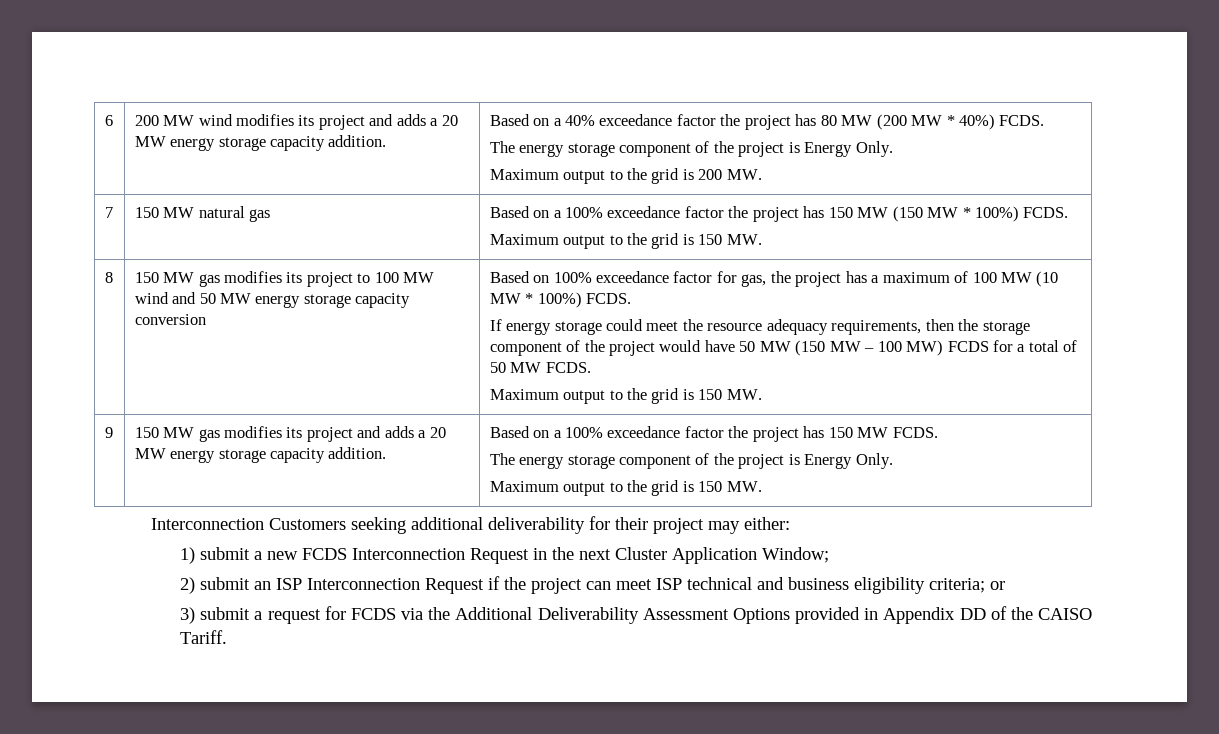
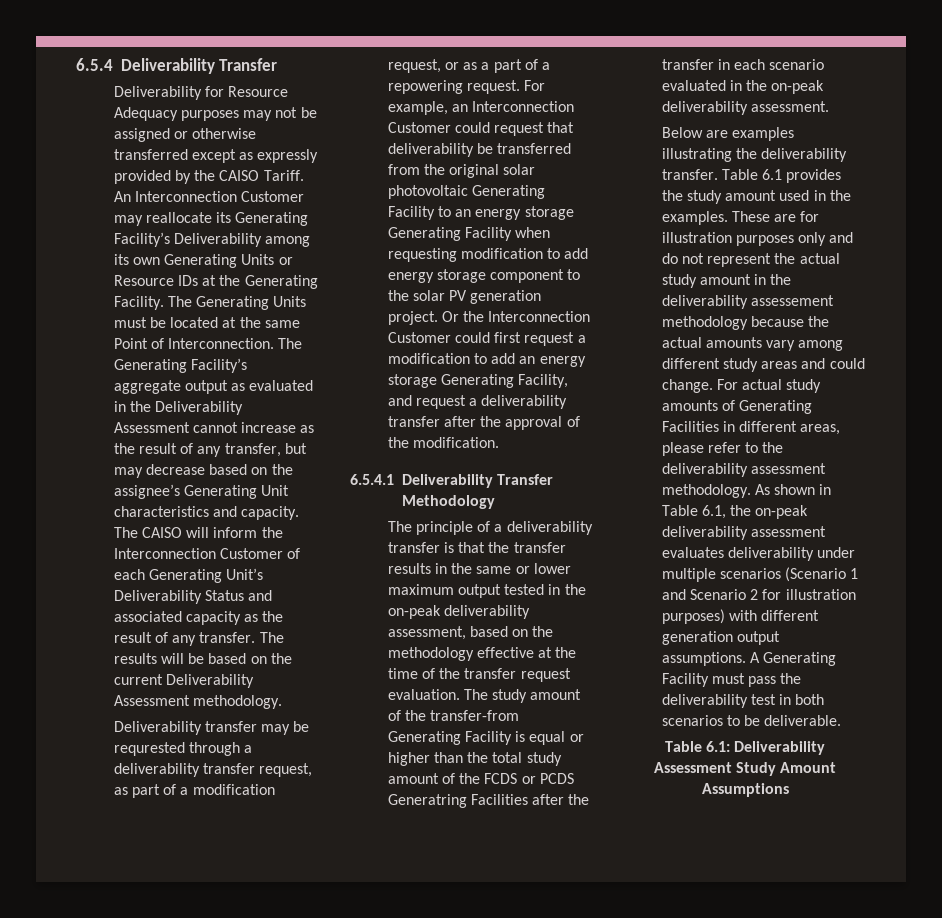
[104,115,113,126] [134,114,458,130] [134,135,387,151] [489,114,1045,130] [489,141,893,157] [489,168,762,184] [104,207,113,218] [134,206,270,222] [489,206,1069,222] [489,233,762,249] [104,272,113,283] [134,271,435,287] [134,292,411,308] [134,314,206,325] [489,271,1059,287] [489,292,631,308] [489,319,1030,335] [489,340,1078,356] [489,362,591,373] [489,388,762,404] [104,427,113,438] [134,426,446,442] [134,447,387,463] [489,426,938,442] [489,453,893,469] [489,480,762,496] [151,516,791,534] [180,547,830,564] [180,576,1006,594] [180,606,1092,624] [180,630,228,644] 6 | 200 MW wind modifies its project and adds a 20 MW energy storage capacity addition. | Based on a 40% exceedance factor the project has 80 MW (200 MW * 40%) FCDS. // The energy storage component of the project is Energy Only. // Maximum output to the grid is 200 MW. // 7 | 150 MW natural gas | Based on a 100% exceedance factor the project has 150 MW (150 MW * 100%) FCDS. // Maximum output to the grid is 150 MW. // 8 | 150 MW gas modifies its project to 100 MW wind and 50 MW energy storage capacity conversion | Based on 100% exceedance factor for gas, the project has a maximum of 100 MW (10 MW * 100%) FCDS. // If energy storage could meet the resource adequacy requirements, then the storage component of the project would have 50 MW (150 MW – 100 MW) FCDS for a total of 50 MW FCDS. // Maximum output to the grid is 150 MW. // 9 | 150 MW gas modifies its project and adds a 20 MW energy storage capacity addition. | Based on a 100% exceedance factor the project has 150 MW FCDS. // The energy storage component of the project is Energy Only. // Maximum output to the grid is 150 MW. // Interconnection Customers seeking additional deliverability for their project may either: // 1) submit a new FCDS Interconnection Request in the next Cluster Application Window; // 2) submit an ISP Interconnection Request if the project can meet ISP technical and business eligibility criteria; or // 3) submit a request for FCDS via the Additional Deliverability Assessment Options provided in Appendix DD of the CAISO Tariff. -> [76,58,278,74] [113,86,289,100] [113,107,317,121] [113,128,257,142] [113,149,319,163] [113,170,304,184] [113,191,305,202] [113,212,309,226] [113,232,311,247] [113,254,293,268] [113,275,318,289] [113,296,307,310] [113,317,300,328] [113,338,303,349] [113,358,247,373] [113,380,314,394] [113,401,244,415] [113,422,315,433] [113,443,307,457] [113,464,293,478] [113,484,290,499] [113,506,300,520] [113,527,283,538] [113,548,301,559] [113,568,264,583] [113,590,273,604] [113,611,284,625] [113,632,284,646] [113,653,292,664] [113,674,254,688] [113,695,282,709] [113,721,310,735] [113,742,253,756] [113,763,313,777] [113,784,275,798] [387,59,550,73] [387,80,546,94] [387,101,575,115] [387,122,575,136] [387,143,572,157] [387,164,536,178] [387,185,545,199] [387,206,574,220] [387,227,551,241] [387,248,589,262] [387,269,581,283] [387,290,542,304] [387,311,591,325] [387,332,586,346] [387,353,586,367] [387,374,569,388] [387,395,568,409] [387,416,580,430] [387,437,499,448] [350,474,553,488] [401,495,495,509] [387,521,593,535] [387,542,566,553] [387,563,571,574] [387,584,586,598] [387,605,530,619] [387,626,554,640] [387,647,577,661] [387,668,571,682] [387,689,582,703] [387,710,520,721] [387,731,584,745] [387,752,562,766] [387,773,574,784] [387,794,590,808] [661,59,825,70] [661,80,825,94] [661,101,829,115] [661,127,795,141] [661,148,848,162] [661,169,842,183] [661,190,851,204] [661,211,820,225] [661,232,854,246] [661,253,840,267] [661,274,792,288] [661,295,834,309] [661,316,830,330] [661,337,844,351] [661,358,865,372] [661,379,822,393] [661,400,813,414] [661,421,841,435] [661,442,784,456] [661,463,826,477] [661,484,832,498] [661,505,809,519] [661,526,826,540] [661,547,856,561] [661,567,859,582] [661,589,856,600] [661,609,820,624] [661,631,780,645] [661,652,837,666] [661,673,802,687] [661,694,825,708] [661,715,842,726] [664,741,826,755] [653,762,837,776] [701,783,789,797] 6.5.4 Deliverability Transfer // Deliverability for Resource Adequacy purposes may not be assigned or otherwise transferred except as expressly provided by the CAISO Tariff. An Interconnection Customer may reallocate its Generating Facility’s Deliverability among its own Generating Units or Resource IDs at the Generating Facility. The Generating Units must be located at the same Point of Interconnection. The Generating Facility’s aggregate output as evaluated in the Deliverability Assessment cannot increase as the result of any transfer, but may decrease based on the assignee’s Generating Unit characteristics and capacity. The CAISO will inform the Interconnection Customer of each Generating Unit’s Deliverability Status and associated capacity as the result of any transfer. The results will be based on the current Deliverability Assessment methodology. // Deliverability transfer may be requrested through a deliverability transfer request, as part of a modification request, or as a part of a repowering request. For example, an Interconnection Customer could request that deliverability be transferred from the original solar photovoltaic Generating Facility to an energy storage Generating Facility when requesting modification to add energy storage component to the solar PV generation project. Or the Interconnection Customer could first request a modification to add an energy storage Generating Facility, and request a deliverability transfer after the approval of the modification. // 6.5.4.1 Deliverability Transfer Methodology // The principle of a deliverability transfer is that the transfer results in the same or lower maximum output tested in the on-peak deliverability assessment, based on the methodology effective at the time of the transfer request evaluation. The study amount of the transfer-from Generating Facility is equal or higher than the total study amount of the FCDS or PCDS Generatring Facilities after the transfer in each scenario evaluated in the on-peak deliverability assessment. // Below are examples illustrating the deliverability transfer. Table 6.1 provides the study amount used in the examples. These are for illustration purposes only and do not represent the actual study amount in the deliverability assessement methodology because the actual amounts vary among different study areas and could change. For actual study amounts of Generating Facilities in different areas, please refer to the deliverability assessment methodology. As shown in Table 6.1, the on-peak deliverability assessment evaluates deliverability under multiple scenarios (Scenario 1 and Scenario 2 for illustration purposes) with different generation output assumptions. A Generating Facility must pass the deliverability test in both scenarios to be deliverable. // Table 6.1: Deliverability Assessment Study Amount Assumptions

